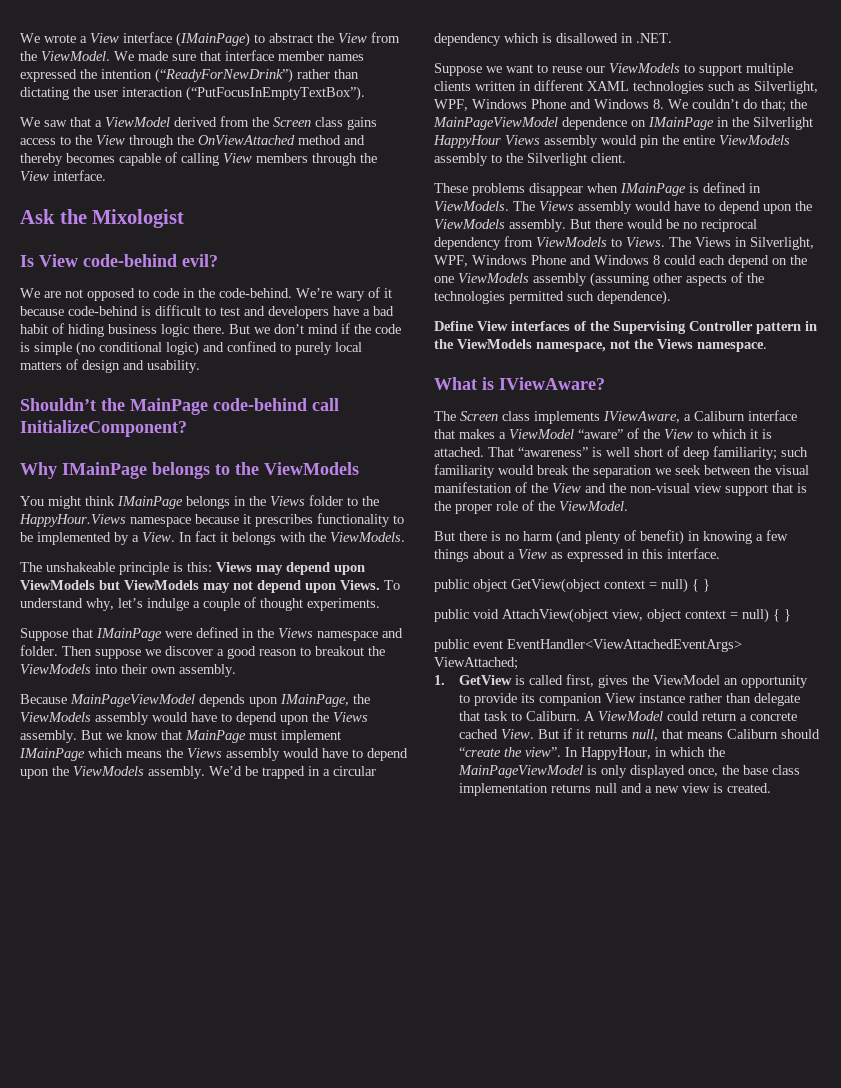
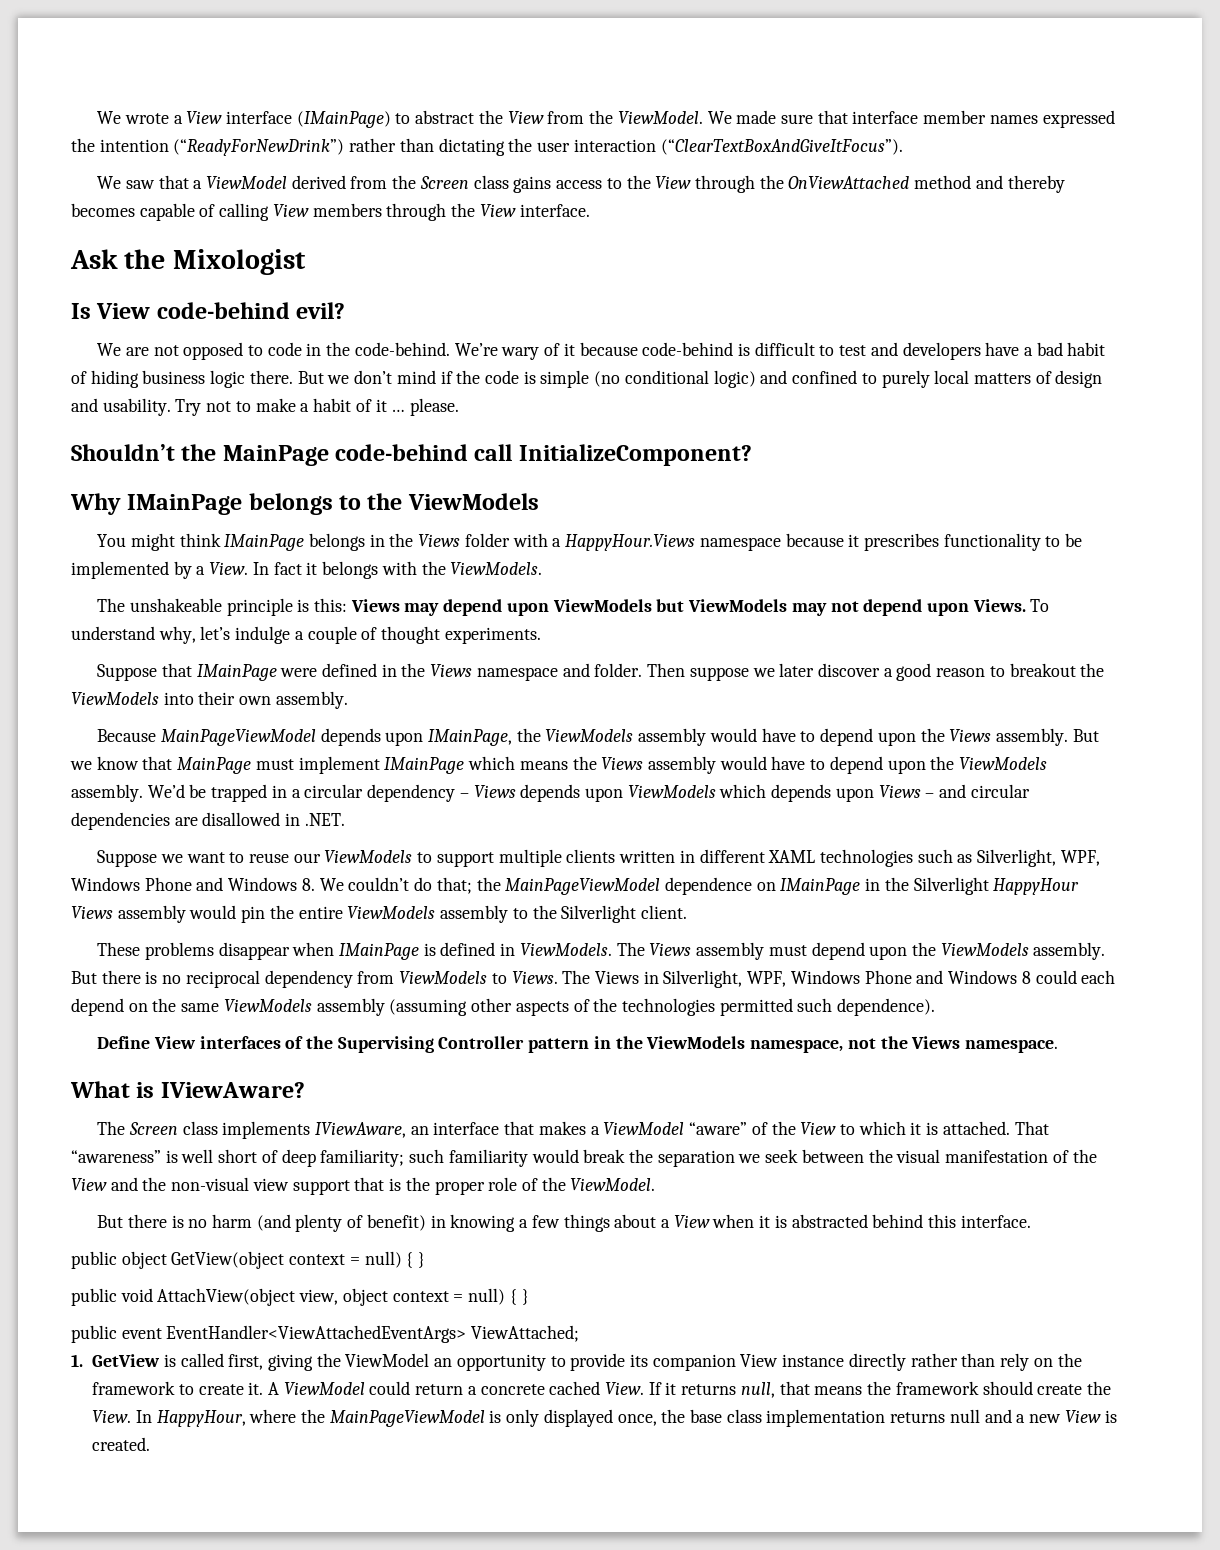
[186,86,365,101] (“PutFocusInEmptyTextBox”). -> [660,139,903,155] (“ClearTextBoxAndGiveItFocus”).
(200, 366) none -> [175,398,459,416] Try not to make a habit of it … please.
[347,496,379,506] to the -> [512,533,562,547] with a
(161, 652) none -> [779,663,815,677] later
[504,33,552,43] which is -> [459,784,1030,802] [71,812,198,830] – Views depends upon ViewModels which depends upon Views – and circular dependencies are
[635,201,715,211] would have to -> [768,945,807,956] must
[627,219,679,229] would be -> [145,971,158,984] is
[434,276,454,283] one -> [181,1003,220,1012] same
[684,411,745,421] a Caliburn -> [410,1126,429,1135] an
[551,549,639,562] as expressed in -> [712,1214,924,1228] when it is abstracted behind
[598,675,629,688] gives -> [267,1354,313,1371] giving
[689,693,801,706] [459,711,581,721] rather than delegate that task to Caliburn. -> [848,1353,1082,1371] [92,1381,264,1395] directly rather than rely on the framework to create it.
[538,728,573,739] But if -> [648,1382,662,1395] If
[727,729,821,739] [459,747,706,760] Caliburn should “create the view”. In HappyHour, in which -> [867,1381,1111,1395] [92,1409,297,1427] the framework should create the View. In HappyHour, where
[682,783,711,793] view -> [1064,1410,1101,1423] View

